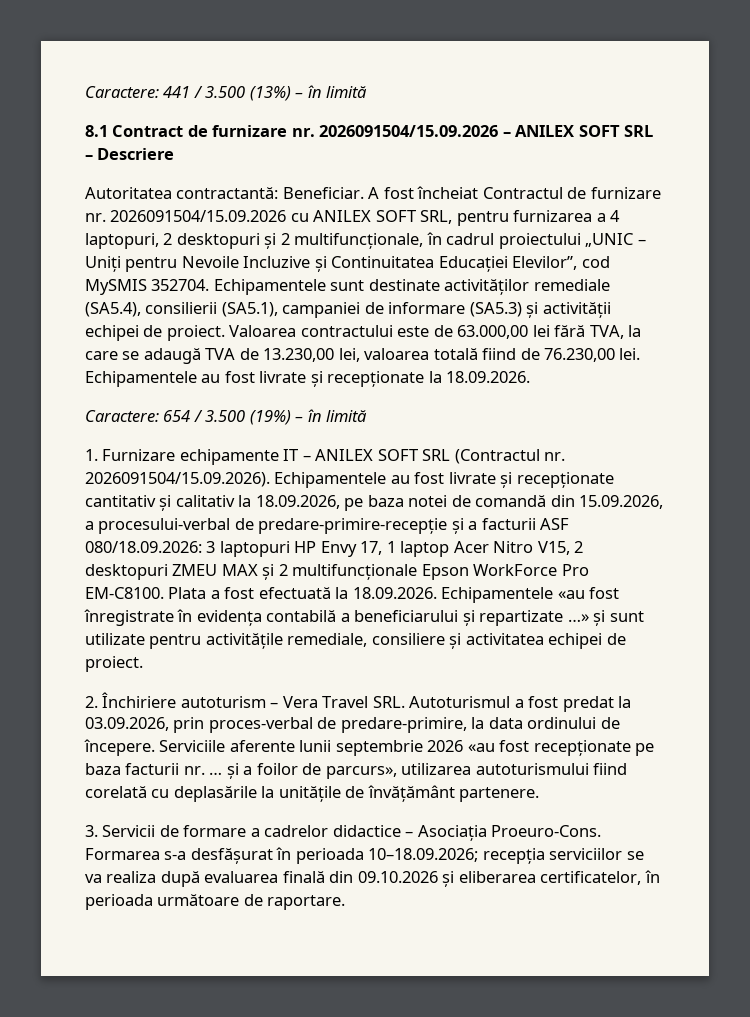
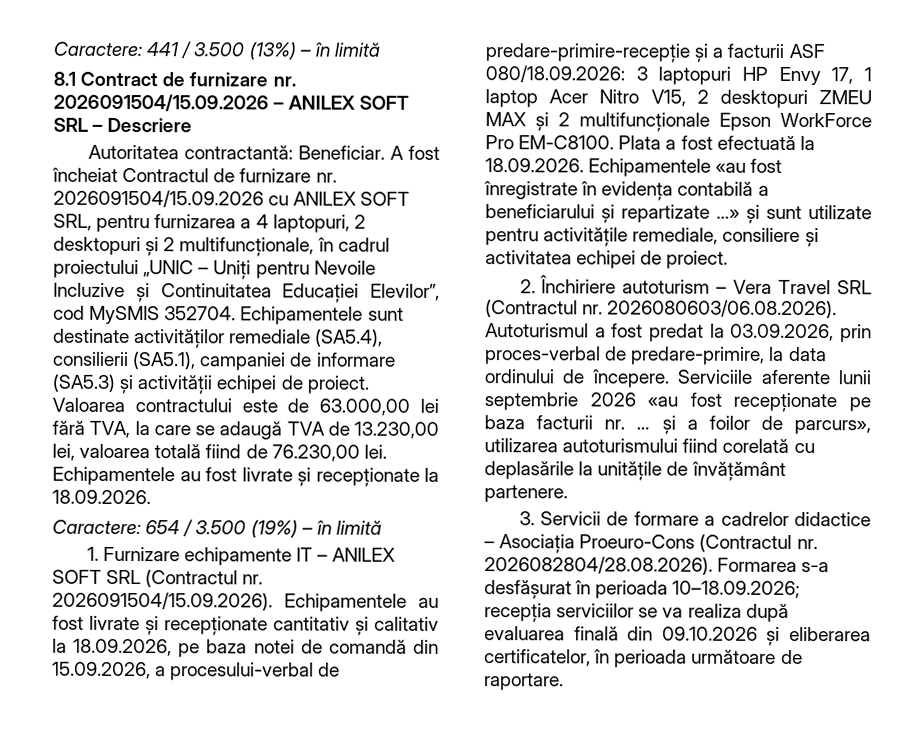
[372,696,405,708] SRL. -> [837,280,873,295] [485,299,838,319] SRL (Contractul nr. 2026080603/06.08.2026).
[491,825,602,837] Proeuro-Cons. -> [579,533,818,552] [484,556,713,575] Proeuro-Cons (Contractul nr. 2026082804/28.08.2026).

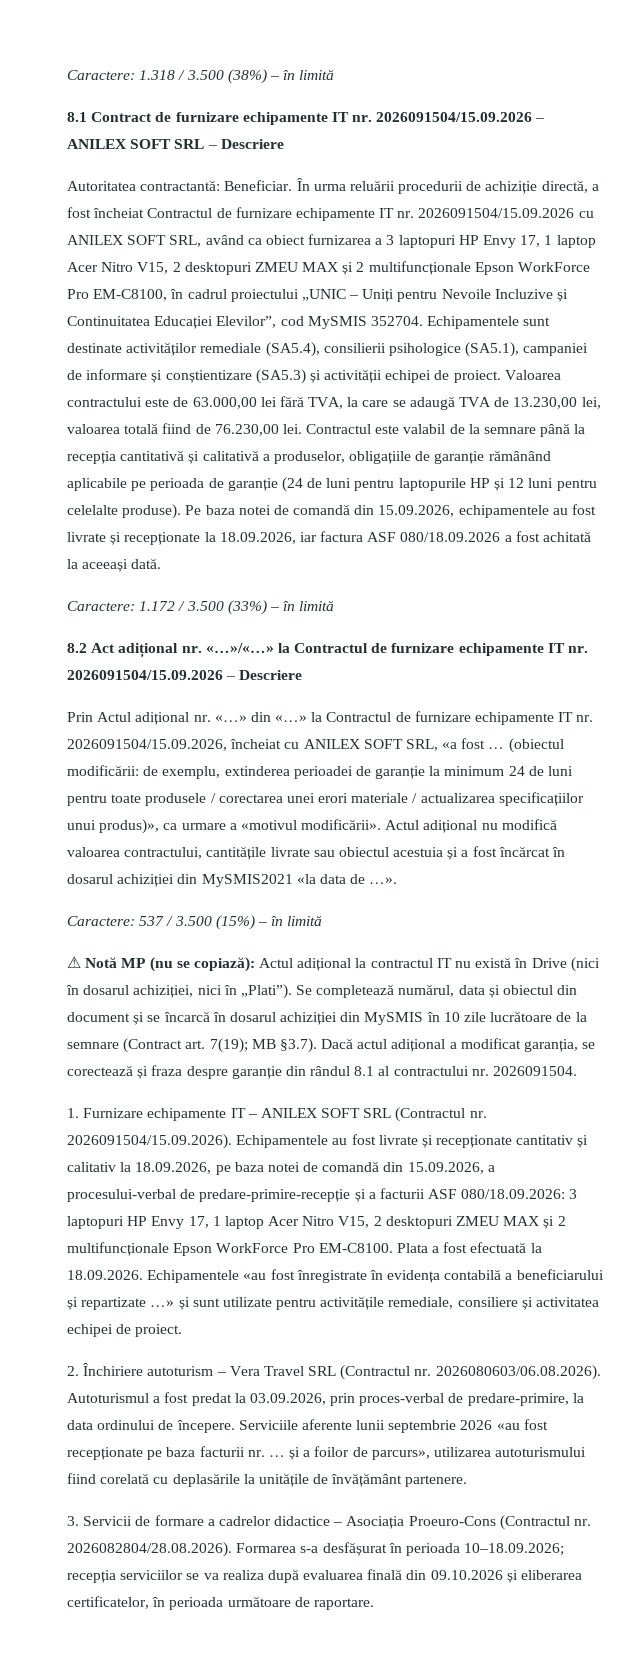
[53,41,296,60] Caractere: 441 / 3.500 (13%) -> [67,69,267,84] Caractere: 1.318 / 3.500 (38%)
(269, 79) none -> [242,112,349,125] echipamente IT
[389,145,404,160] A -> [296,178,599,194] În urma reluării procedurii de achiziție directă, a
(312, 175) none -> [295,208,395,221] echipamente IT
[96,214,366,233] [53,236,315,257] pentru furnizarea a 4 laptopuri, 2 desktopuri și 2 multifuncționale, -> [205,234,596,248] [67,261,591,275] [67,289,168,301] având ca obiect furnizarea a 3 laptopuri HP Envy 17, 1 laptop Acer Nitro V15, 2 desktopuri ZMEU MAX și 2 multifuncționale Epson WorkForce Pro EM-C8100,
(129, 359) none -> [388,343,461,356] psihologice
(396, 359) none -> [151,370,252,383] și conștientizare
[52,466,175,486] Echipamentele -> [306,423,586,437] [67,450,551,464] [67,477,597,492] [67,504,549,519] Contractul este valabil de la semnare până la recepția cantitativă și calitativă a produselor, obligațiile de garanție rămânând aplicabile pe perioada de garanție (24 de luni pentru laptopurile HP și 12 luni pentru celelalte produse). Pe baza notei de comandă din 15.09.2026, echipamentele
[52,489,151,505] [52,519,382,538] 18.09.2026. // Caractere: 654 / 3.500 (19%) – în limită -> [219,531,592,544] [67,558,162,572] [67,600,335,615] [67,643,589,658] [67,670,303,680] [67,711,594,725] [67,738,564,753] [67,765,574,779] [67,792,584,806] [67,819,557,834] [67,846,566,860] [67,874,398,887] [67,915,323,930] [67,956,600,972] [66,984,578,999] [67,1011,587,1025] [67,1038,596,1053] [67,1065,578,1079] 18.09.2026, iar factura ASF 080/18.09.2026 a fost achitată la aceeași dată. // Caractere: 1.172 / 3.500 (33%) – în limită // 8.2 Act adițional nr. «…»/«…» la Contractul de furnizare echipamente IT nr. 2026091504/15.09.2026 – Descriere // Prin Actul adițional nr. «…» din «…» la Contractul de furnizare echipamente IT nr. 2026091504/15.09.2026, încheiat cu ANILEX SOFT SRL, «a fost … (obiectul modificării: de exemplu, extinderea perioadei de garanție la minimum 24 de luni pentru toate produsele / corectarea unei erori materiale / actualizarea specificațiilor unui produs)», ca urmare a «motivul modificării». Actul adițional nu modifică valoarea contractului, cantitățile livrate sau obiectul acestuia și a fost încărcat în dosarul achiziției din MySMIS2021 «la data de …». // Caractere: 537 / 3.500 (15%) – în limită // ⚠ Notă MP (nu se copiază): Actul adițional la contractul IT nu există în Drive (nici în dosarul achiziției, nici în „Plati”). Se completează numărul, data și obiectul din document și se încarcă în dosarul achiziției din MySMIS în 10 zile lucrătoare de la semnare (Contract art. 7(19); MB §3.7). Dacă actul adițional a modificat garanția, se corectează și fraza despre garanție din rândul 8.1 al contractului nr. 2026091504.

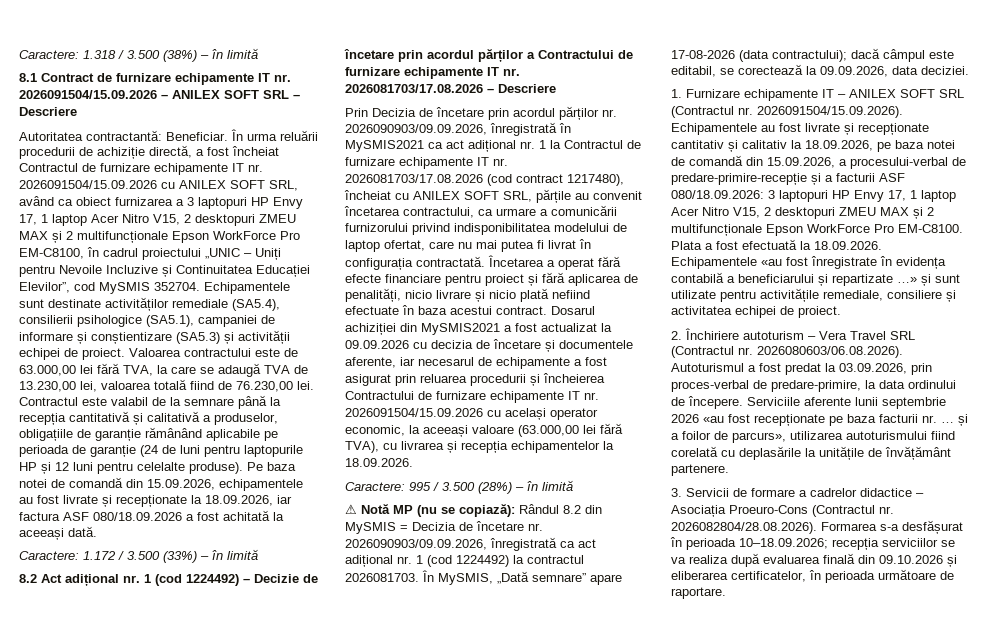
[205,643,589,656] [67,670,303,680] [67,711,594,725] [67,738,564,753] [67,765,574,779] [67,792,584,806] [67,819,557,834] [67,846,566,860] [67,874,398,887] [67,915,255,930] «…»/«…» la Contractul de furnizare echipamente IT nr. 2026091504/15.09.2026 – Descriere // Prin Actul adițional nr. «…» din «…» la Contractul de furnizare echipamente IT nr. 2026091504/15.09.2026, încheiat cu ANILEX SOFT SRL, «a fost … (obiectul modificării: de exemplu, extinderea perioadei de garanție la minimum 24 de luni pentru toate produsele / corectarea unei erori materiale / actualizarea specificațiilor unui produs)», ca urmare a «motivul modificării». Actul adițional nu modifică valoarea contractului, cantitățile livrate sau obiectul acestuia și a fost încărcat în dosarul achiziției din MySMIS2021 «la data de …». // Caractere: 537 / 3.500 (15%) -> [144,574,318,586] [344,49,633,62] [345,67,520,79] [345,84,556,93] [345,106,617,120] [345,122,571,136] [345,140,641,152] [345,157,508,169] [345,174,624,186] [344,189,642,203] [344,205,617,218] [345,223,627,235] [345,239,591,252] [345,255,621,270] [345,272,638,286] [345,288,590,302] [345,305,595,315] [345,323,612,335] [345,339,633,352] [345,357,607,369] [345,373,605,386] [345,391,599,403] [345,408,598,420] [345,423,623,437] [345,441,614,453] [345,458,413,467] [345,482,512,494] 1 (cod 1224492) – Decizie de încetare prin acordul părților a Contractului de furnizare echipamente IT nr. 2026081703/17.08.2026 – Descriere // Prin Decizia de încetare prin acordul părților nr. 2026090903/09.09.2026, înregistrată în MySMIS2021 ca act adițional nr. 1 la Contractul de furnizare echipamente IT nr. 2026081703/17.08.2026 (cod contract 1217480), încheiat cu ANILEX SOFT SRL, părțile au convenit încetarea contractului, ca urmare a comunicării furnizorului privind indisponibilitatea modelului de laptop ofertat, care nu mai putea fi livrat în configurația contractată. Încetarea a operat fără efecte financiare pentru proiect și fără aplicarea de penalități, nicio livrare și nicio plată nefiind efectuate în baza acestui contract. Dosarul achiziției din MySMIS2021 a fost actualizat la 09.09.2026 cu decizia de încetare și documentele aferente, iar necesarul de echipamente a fost asigurat prin reluarea procedurii și încheierea Contractului de furnizare echipamente IT nr. 2026091504/15.09.2026 cu același operator economic, la aceeași valoare (63.000,00 lei fără TVA), cu livrarea și recepția echipamentelor la 18.09.2026. // Caractere: 995 / 3.500 (28%)
[259,957,600,972] [66,984,578,999] [67,1011,587,1025] [67,1038,596,1053] [67,1065,578,1079] Actul adițional la contractul IT nu există în Drive (nici în dosarul achiziției, nici în „Plati”). Se completează numărul, data și obiectul din document și se încarcă în dosarul achiziției din MySMIS în 10 zile lucrătoare de la semnare (Contract art. 7(19); MB §3.7). Dacă actul adițional a modificat garanția, se corectează și fraza despre garanție din rândul 8.1 al contractului nr. 2026091504. -> [519,504,602,514] [345,521,543,534] [345,537,596,551] [345,555,584,567] [345,570,622,585] [671,48,954,62] [671,64,969,77] Rândul 8.2 din MySMIS = Decizia de încetare nr. 2026090903/09.09.2026, înregistrată ca act adițional nr. 1 (cod 1224492) la contractul 2026081703. În MySMIS, „Dată semnare” apare 17-08-2026 (data contractului); dacă câmpul este editabil, se corectează la 09.09.2026, data deciziei.

